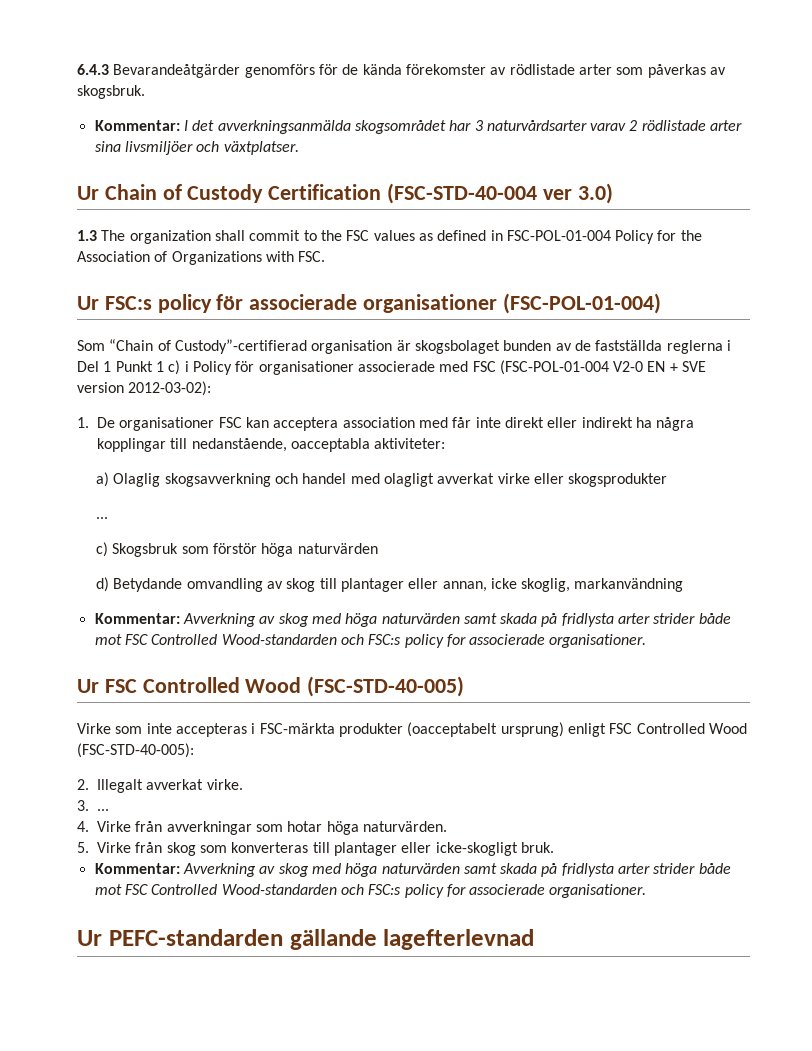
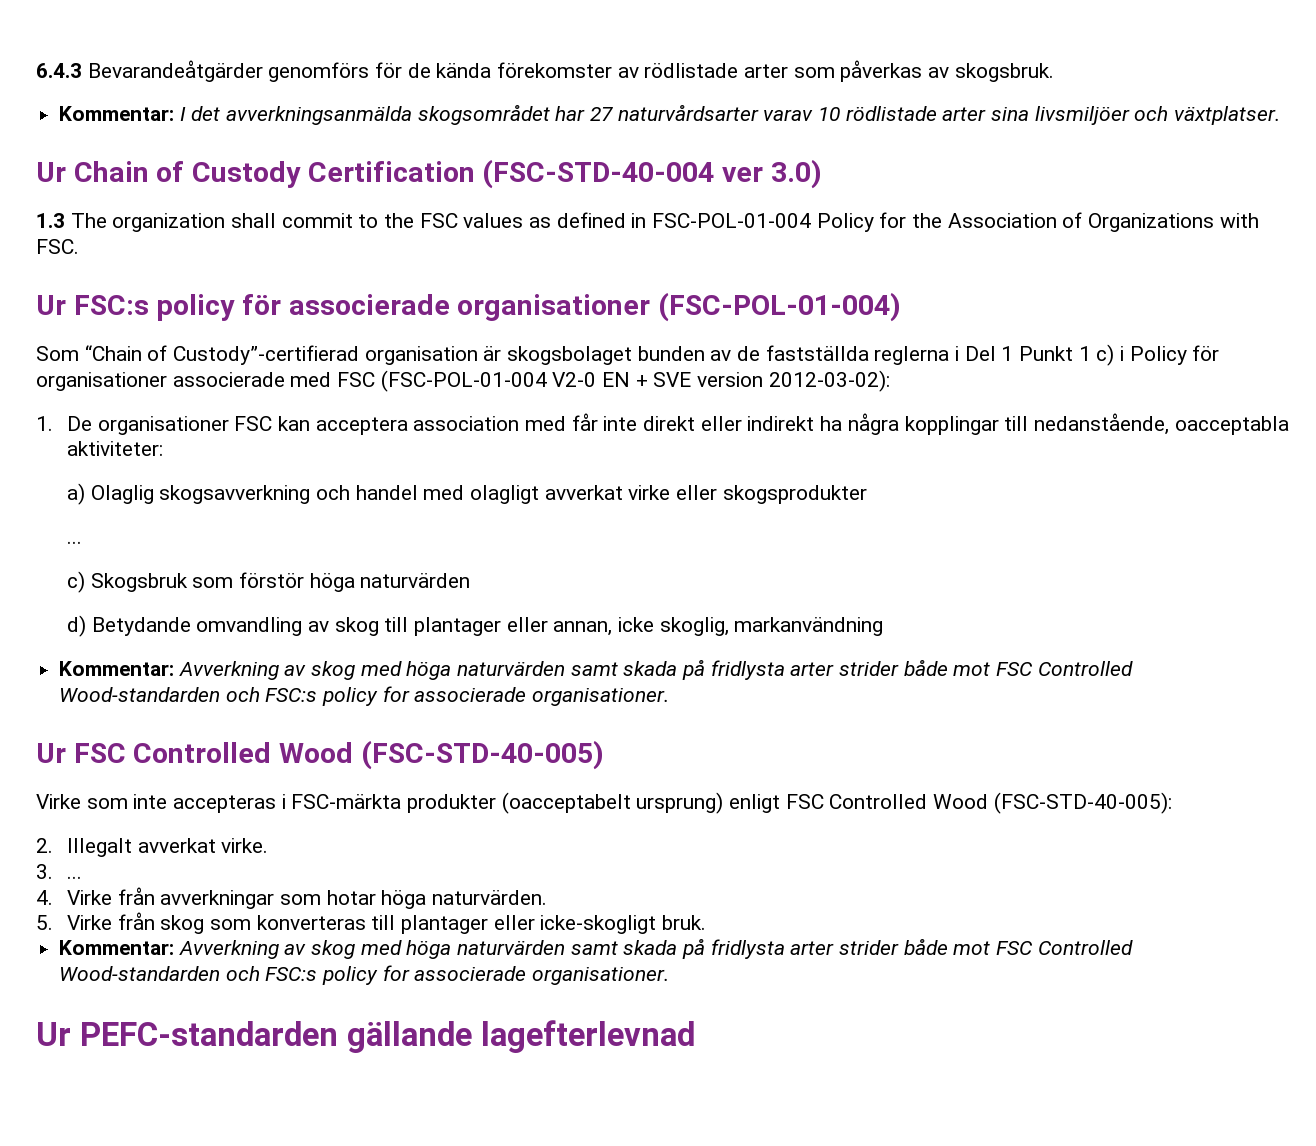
[474,120,483,131] 3 -> [590,107,614,121] 27
[629,120,638,131] 2 -> [818,107,841,121] 10

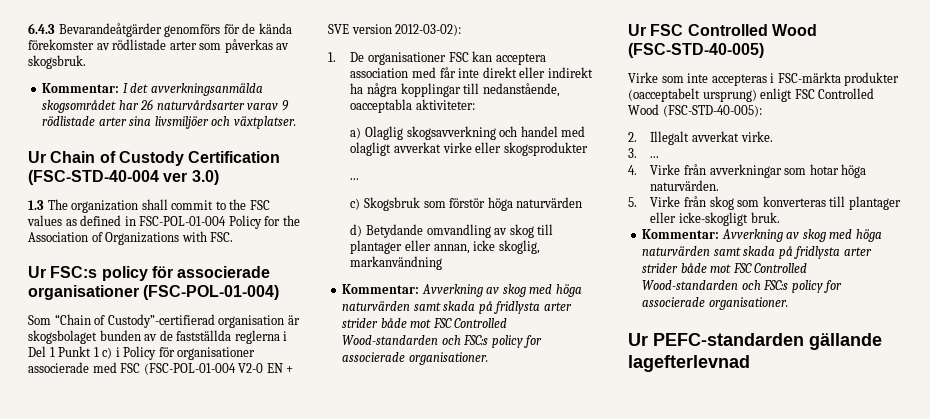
[590,107,614,121] 27 -> [140,99,154,110] 26
[818,107,841,121] 10 -> [281,100,289,111] 9

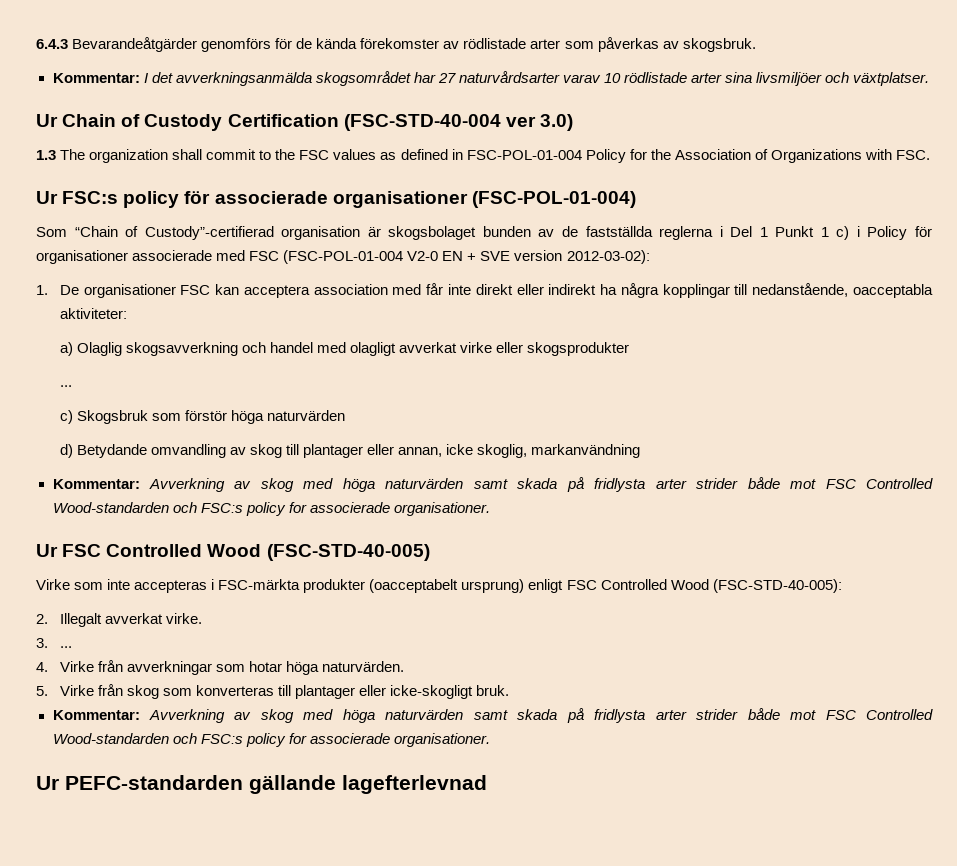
[140,99,154,110] 26 -> [437,73,456,83] 27
[281,100,289,111] 9 -> [603,73,621,83] 10

